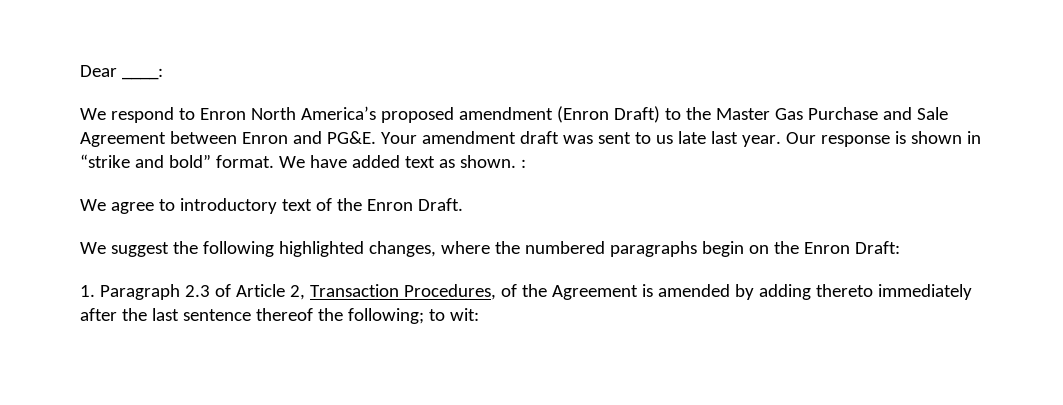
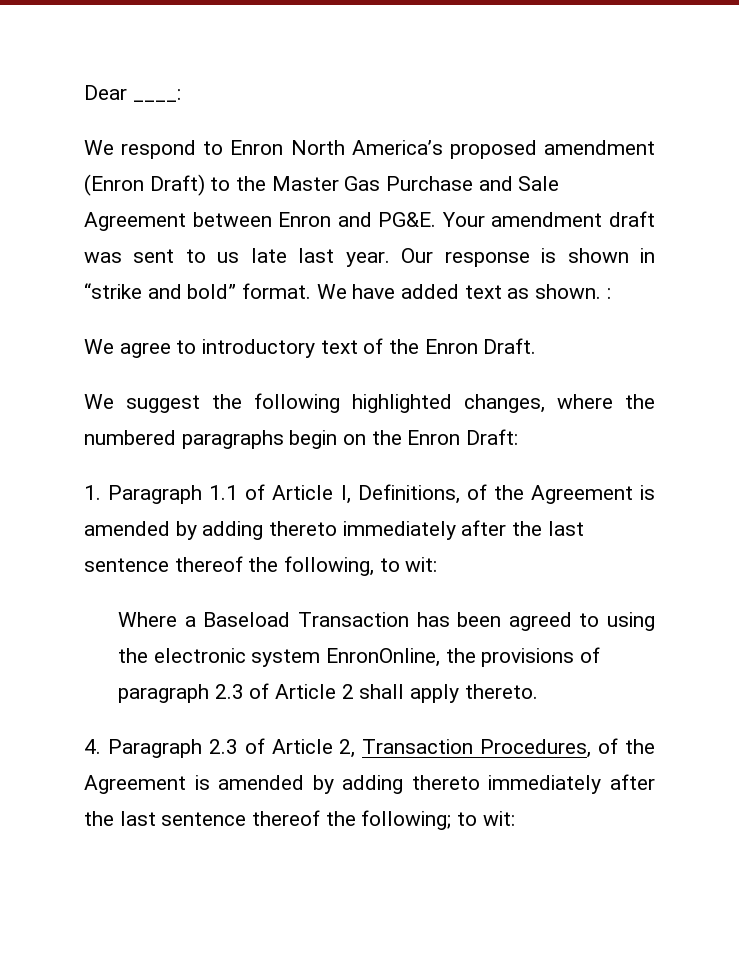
(180, 292) none -> [209,484,656,504] [84,520,584,540] [84,556,438,576] [118,612,655,631] [118,647,601,667] [118,683,538,703] [84,739,202,758] 1.1 of Article I, Definitions, of the Agreement is amended by adding thereto immediately after the last sentence thereof the following, to wit: // Where a Baseload Transaction has been agreed to using the electronic system EnronOnline, the provisions of paragraph 2.3 of Article 2 shall apply thereto. // 4. Paragraph

